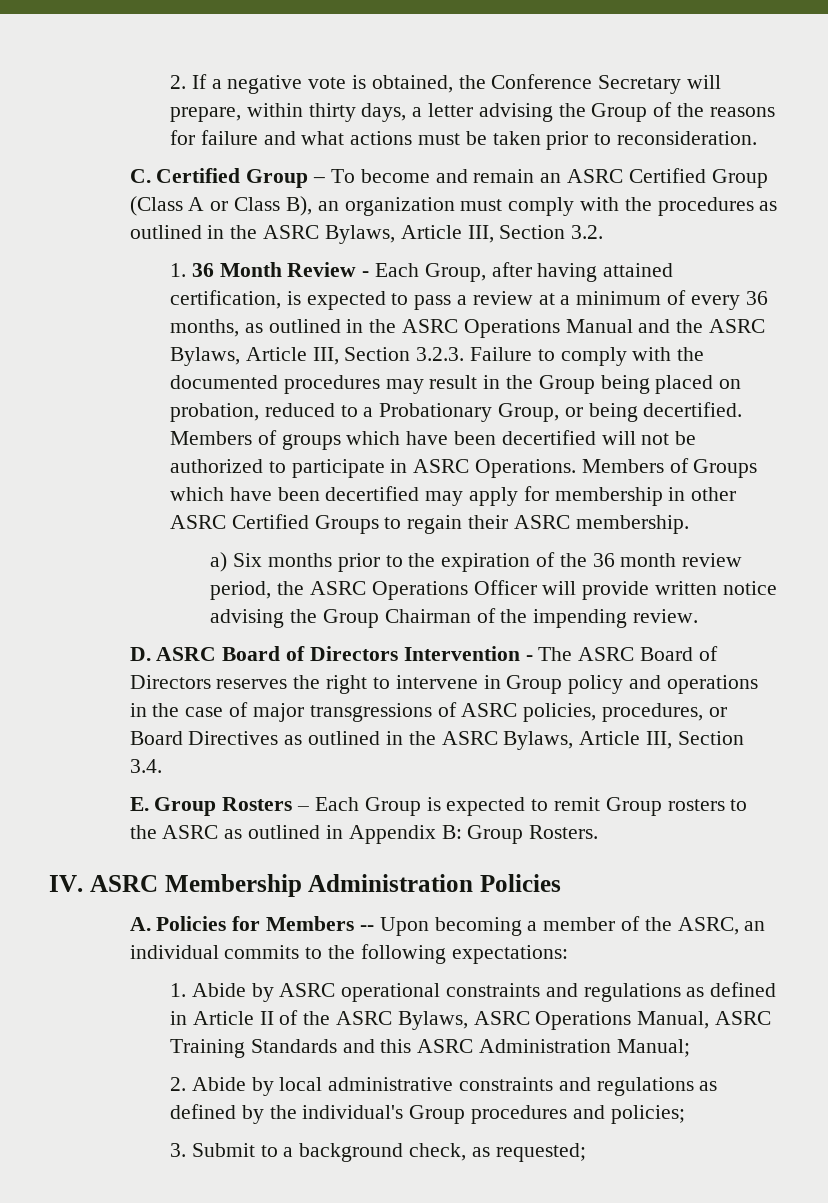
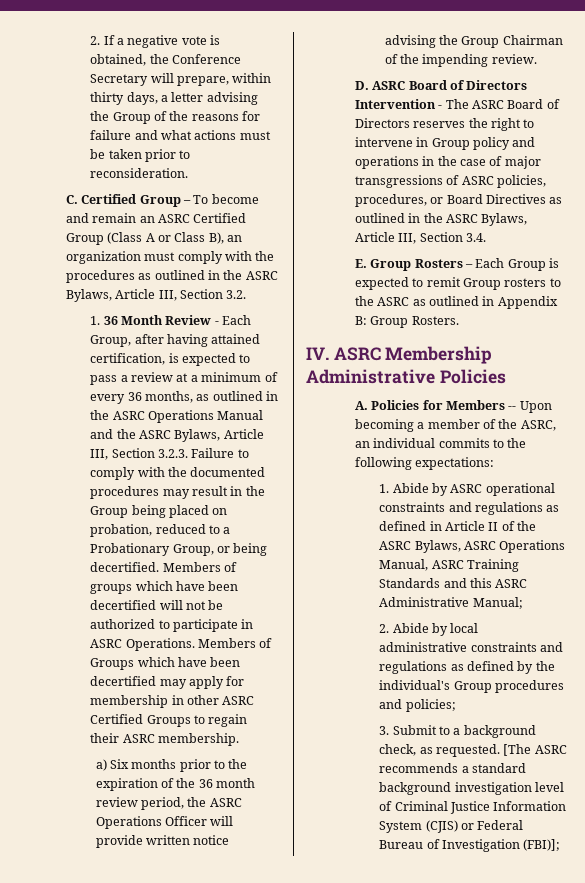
[308,874,474,892] Administration -> [306,369,435,384] Administrative
[479,1039,612,1053] Administration -> [379,597,470,607] Administrative
[495,1143,586,1162] requested; -> [436,744,567,757] [379,763,527,773] [379,782,565,795] [379,801,567,814] [379,820,524,833] [379,839,561,852] requested. [The ASRC recommends a standard background investigation level of Criminal Justice Information System (CJIS) or Federal Bureau of Investigation (FBI)];

